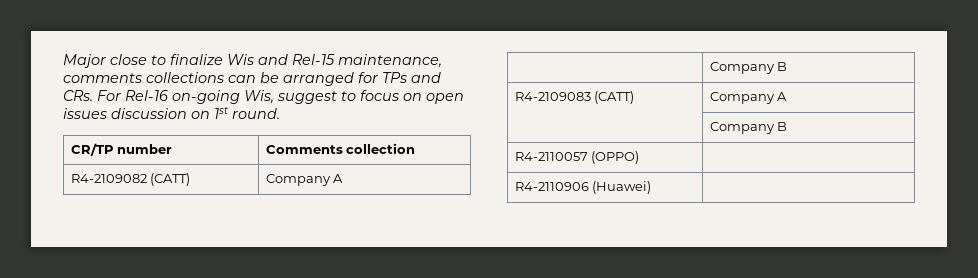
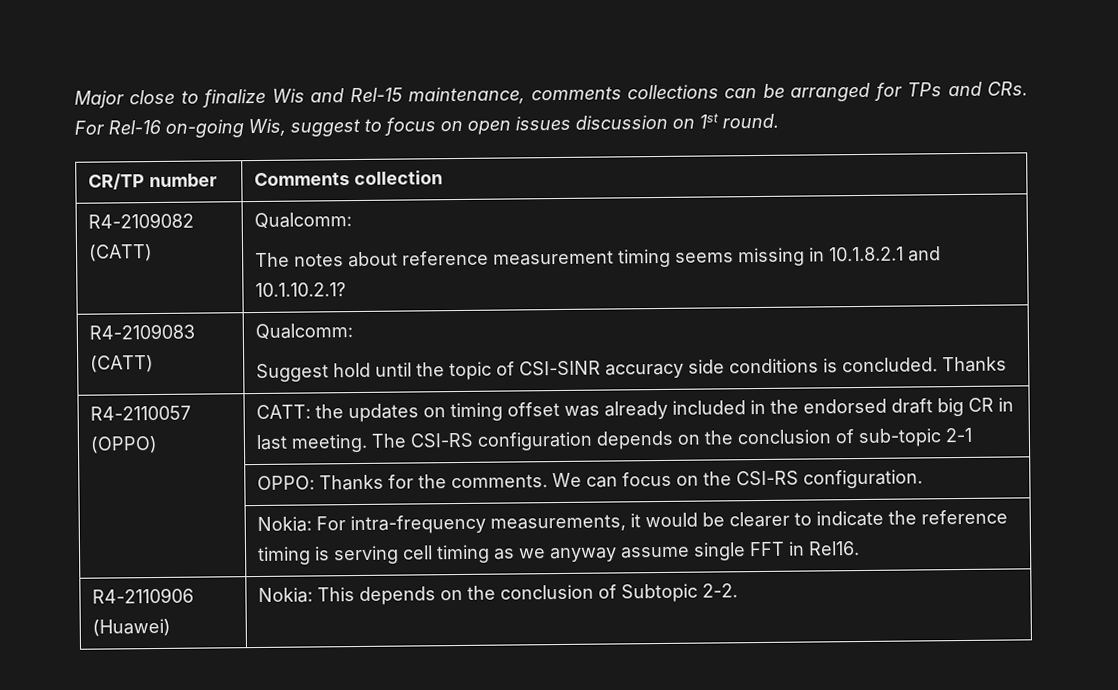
[265,174,344,186] [709,62,788,74] [514,91,635,104] [709,92,788,104] [709,122,788,134] [514,151,640,164] [514,181,652,194] Company A // | Company B // R4-2109083 (CATT) | Company A // | Company B // R4-2110057 (OPPO) | // R4-2110906 (Huawei) | -> [254,212,353,230] [255,246,942,268] [255,282,347,298] [89,323,196,340] [90,355,155,373] [255,323,354,341] [256,356,1008,383] [90,405,192,421] [90,435,159,454] [256,397,1015,423] [256,427,973,453] [257,469,924,491] [257,509,1009,535] [257,541,861,566] [92,587,195,604] [92,618,172,637] [258,583,739,605] Qualcomm: // The notes about reference measurement timing seems missing in 10.1.8.2.1 and 10.1.10.2.1? // R4-2109083 (CATT) | Qualcomm: // Suggest hold until the topic of CSI-SINR accuracy side conditions is concluded. Thanks // R4-2110057 (OPPO) | CATT: the updates on timing offset was already included in the endorsed draft big CR in last meeting. The CSI-RS configuration depends on the conclusion of sub-topic 2-1 // | OPPO: Thanks for the comments. We can focus on the CSI-RS configuration. // | Nokia: For intra-frequency measurements, it would be clearer to indicate the reference timing is serving cell timing as we anyway assume single FFT in Rel16. // R4-2110906 (Huawei) | Nokia: This depends on the conclusion of Subtopic 2-2.

